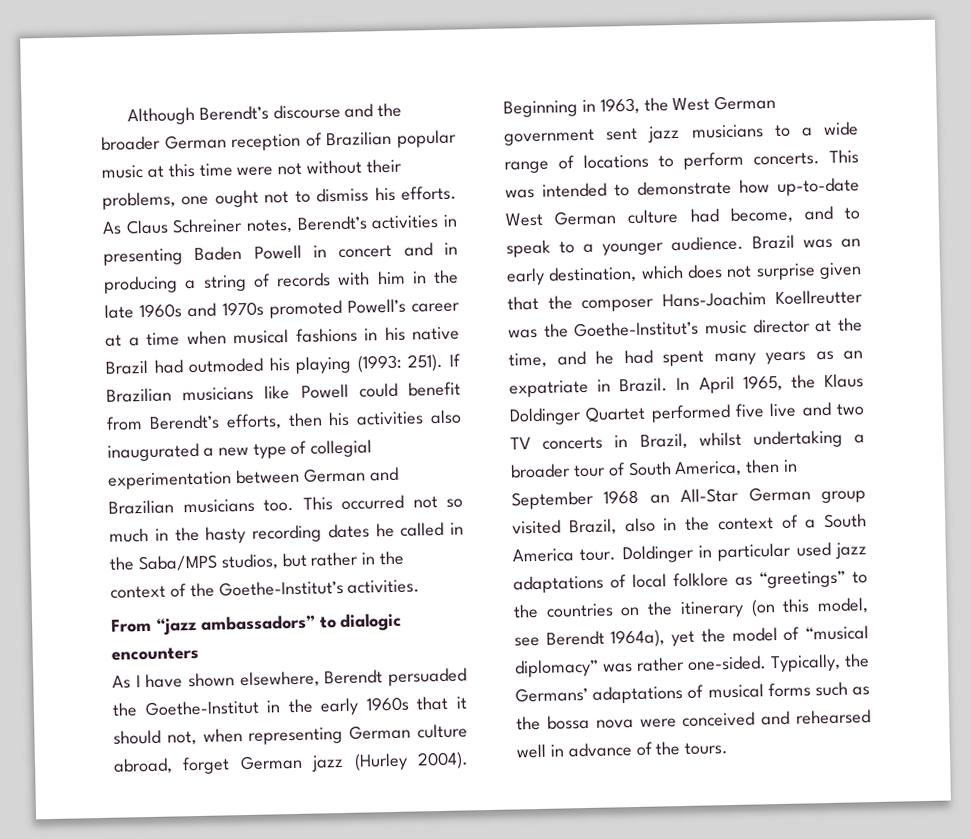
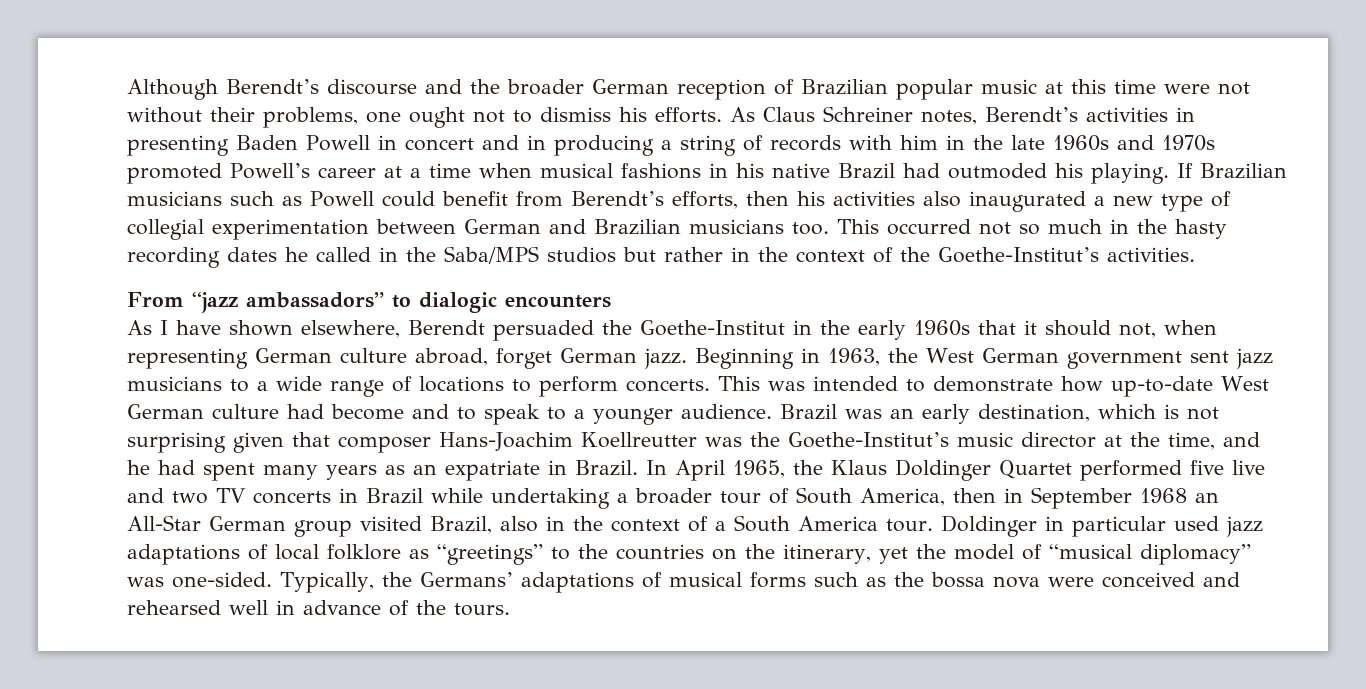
[295,353,444,374] playing (1993: 251). -> [1090,163,1169,184] playing.
[264,385,291,400] like -> [230,191,302,206] such as
[220,553,279,571] studios, -> [547,247,616,263] studios
[311,751,469,772] jazz (Hurley 2004). -> [644,348,687,369] jazz.
[729,206,794,224] become, -> [331,404,404,420] become
[687,263,816,281] does not surprise -> [1164,404,1219,420] [127,432,226,453] is not surprising
[547,295,573,310] the -> (330, 439) none
[639,431,742,450] Brazil, whilst -> [366,488,483,504] Brazil while
[679,597,869,619] [514,629,666,648] itinerary (on this model, see Berendt 1964a), -> [783,544,871,564] itinerary,
[636,656,685,672] rather -> (164, 582) none

